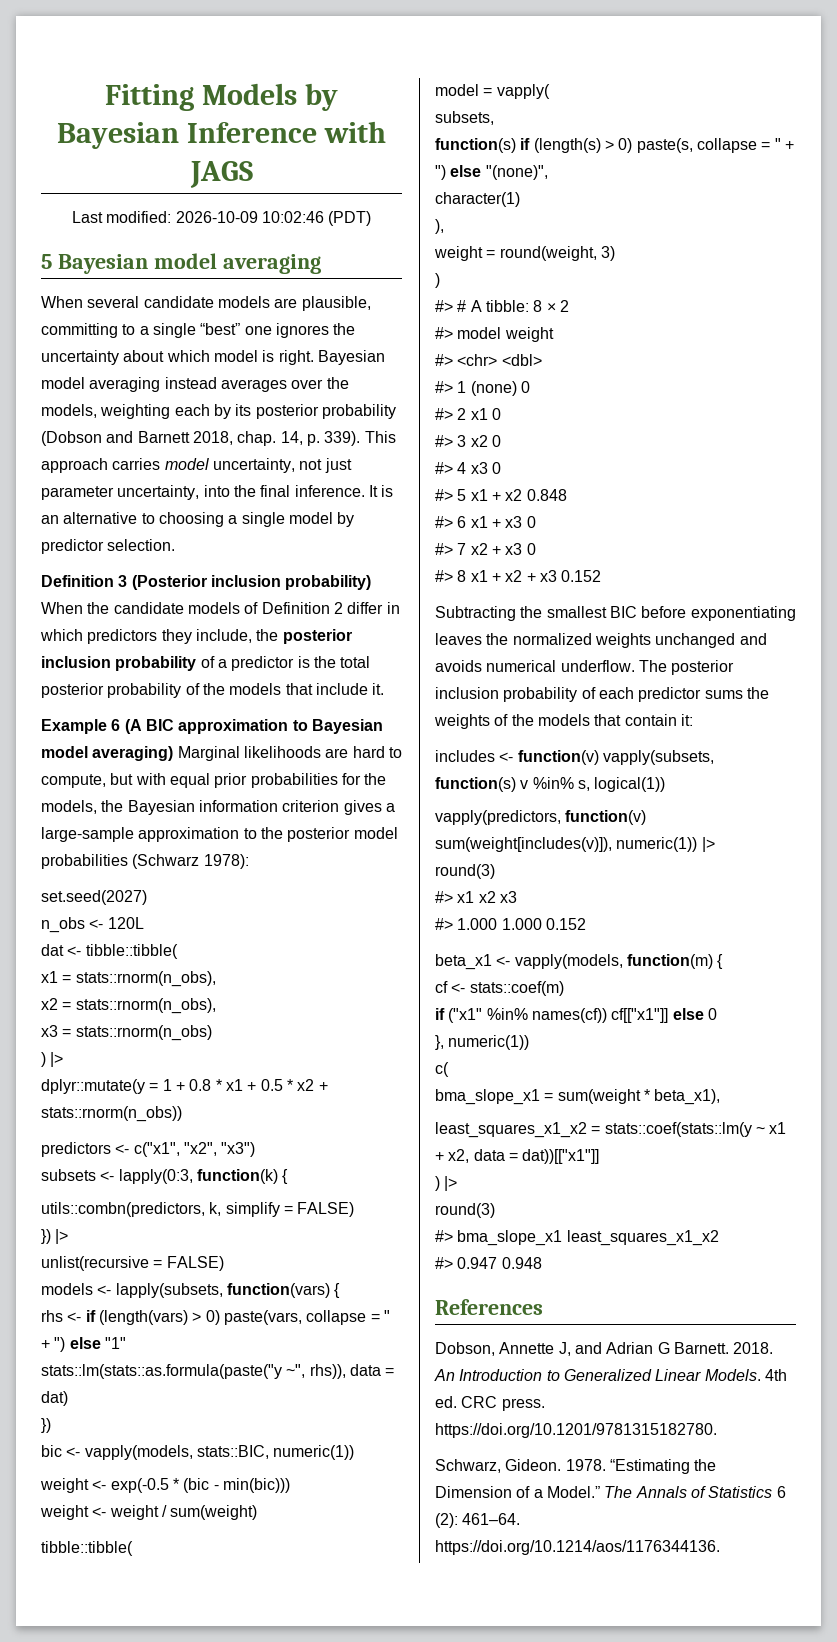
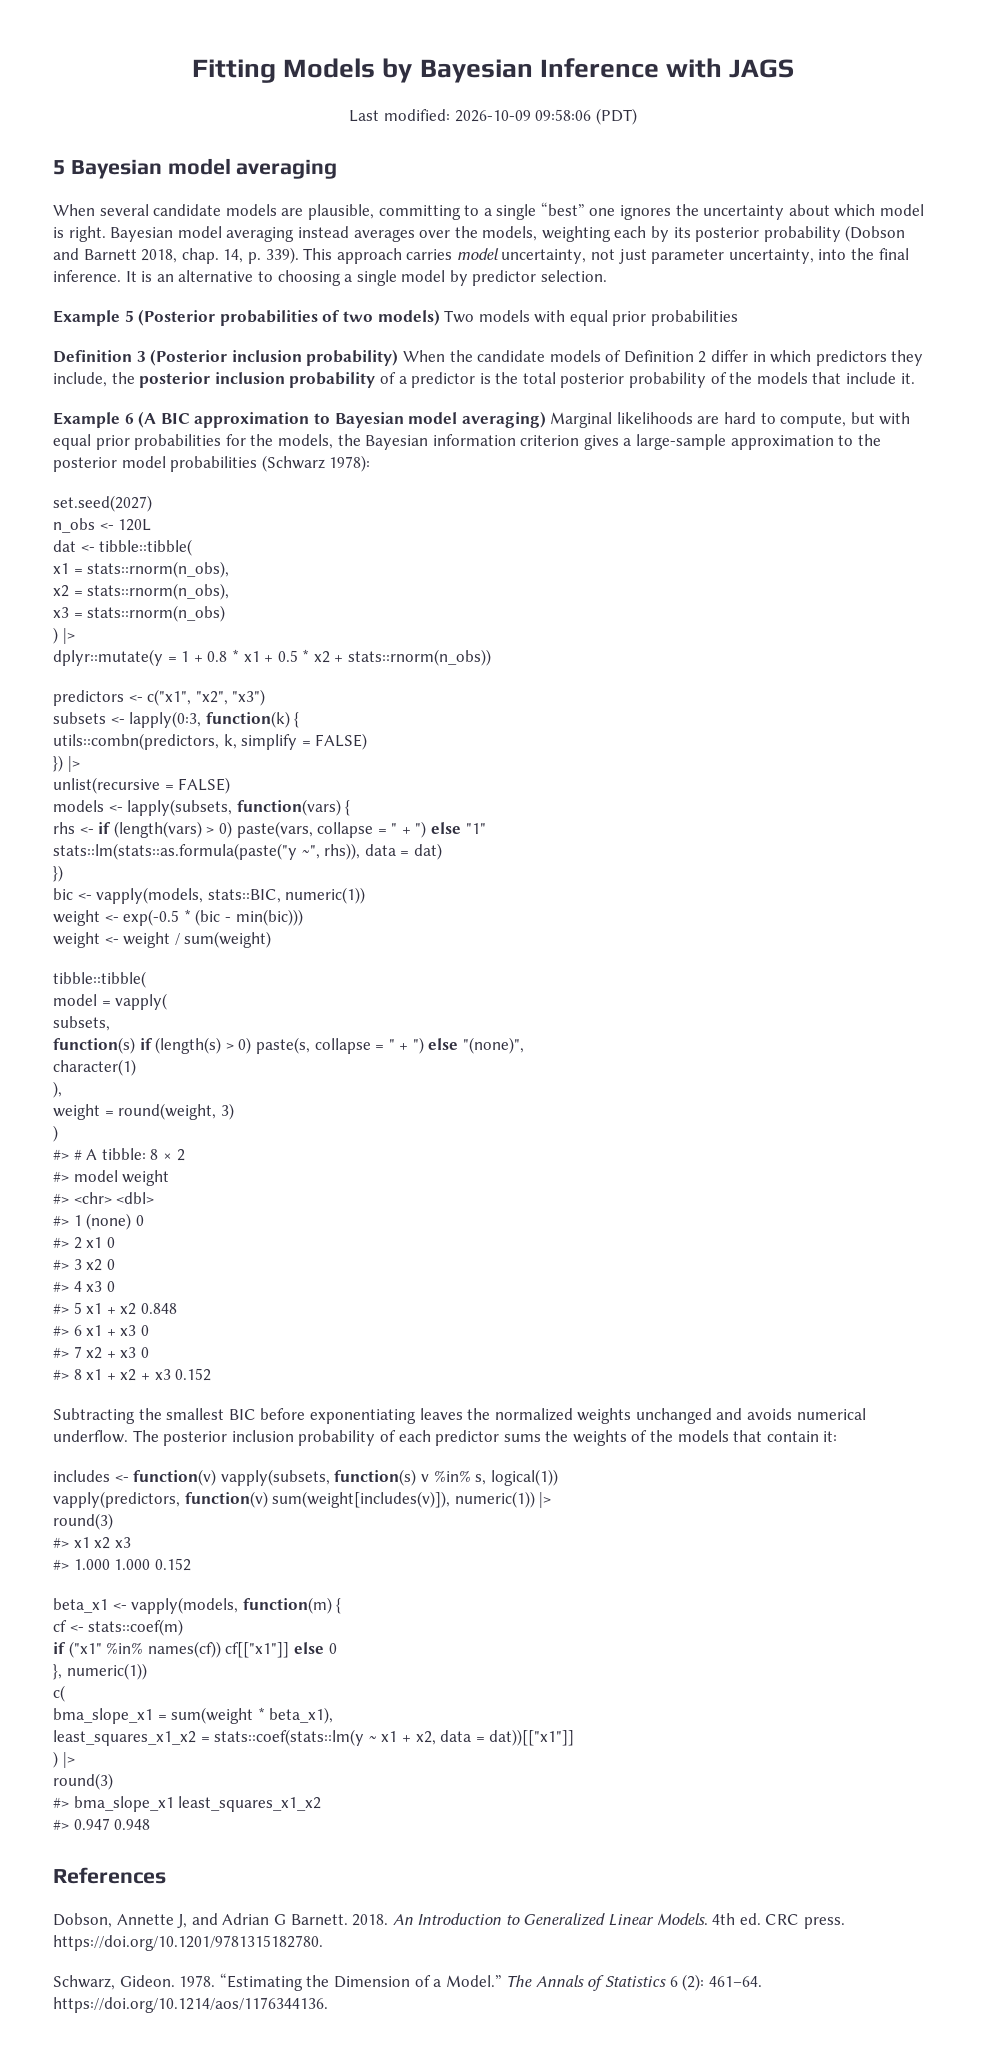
[261,211,324,223] 10:02:46 -> [535,109,592,121] 09:58:06
(176, 545) none -> [53,309,739,326] // Example 5 (Posterior probabilities of two models) Two models with equal prior probabilities

